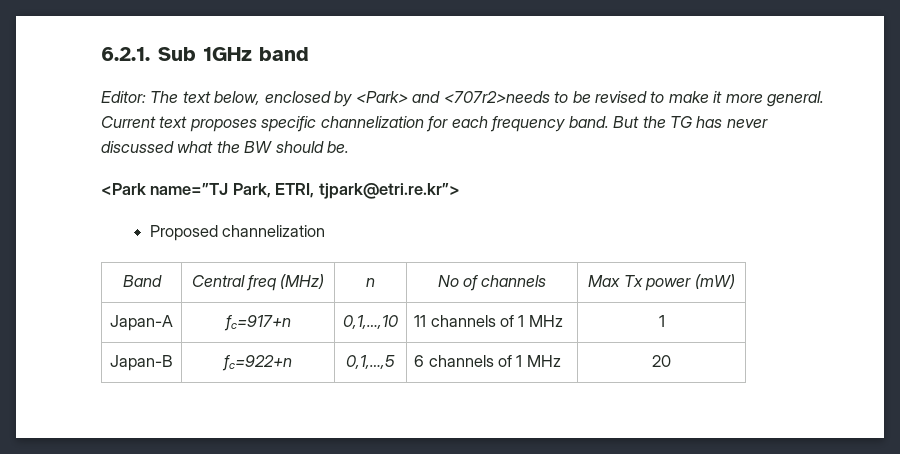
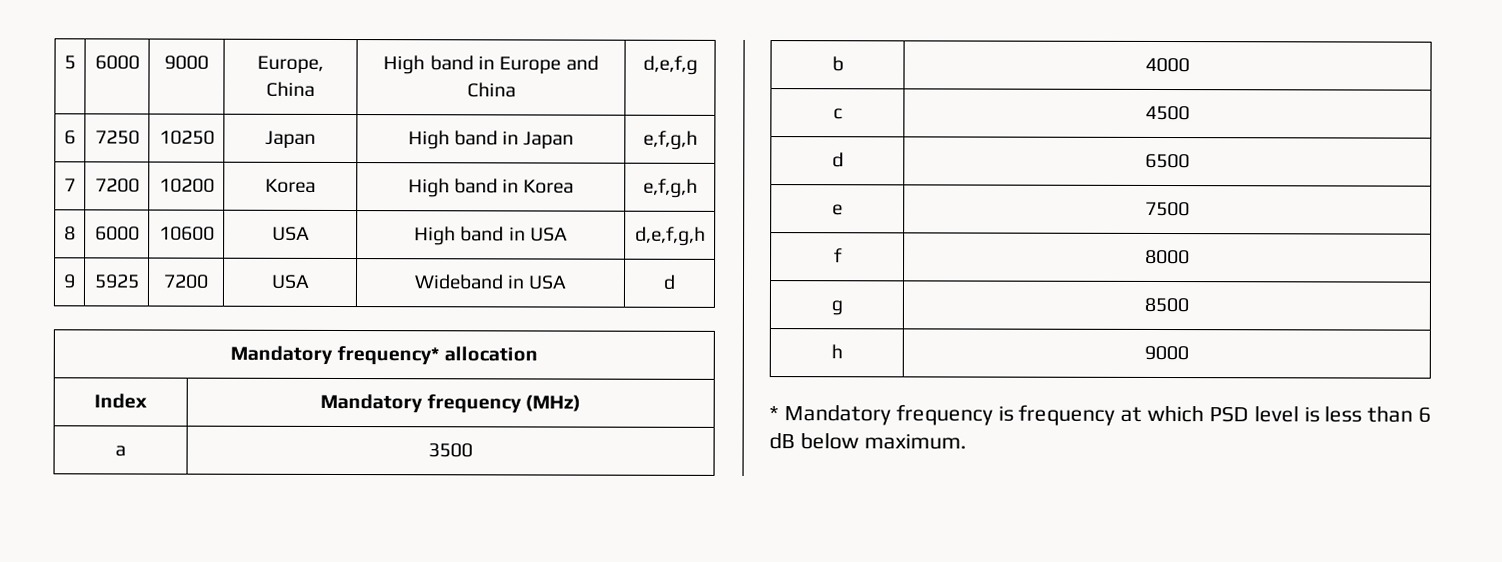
[101,47,310,61] [101,91,825,107] [101,116,768,132] [101,141,350,153] [101,183,460,199] [149,225,326,241] [122,275,162,287] [191,274,325,291] [366,278,375,287] [437,275,547,291] [588,274,735,291] [110,315,173,331] [223,315,291,331] [343,315,399,329] [414,315,563,327] [658,315,665,327] [110,355,173,371] [222,355,292,371] [346,355,395,369] [414,355,561,367] [652,355,671,367] 6.2.1. Sub 1GHz band // Editor: The text below, enclosed by <Park> and <707r2>needs to be revised to make it more general. Current text proposes specific channelization for each frequency band. But the TG has never discussed what the BW should be. // <Park name=”TJ Park, ETRI, tjpark@etri.re.kr”> // Proposed channelization // Band | Central freq (MHz) | n | No of channels | Max Tx power (mW) // Japan-A | fc=917+n | 0,1,…,10 | 11 channels of 1 MHz | 1 // Japan-B | fc=922+n | 0,1,…,5 | 6 channels of 1 MHz | 20 -> [64,55,76,70] [94,55,140,70] [164,55,209,70] [257,55,324,74] [266,81,315,97] [383,55,599,75] [466,82,516,98] [642,55,698,75] [64,130,76,145] [94,130,140,145] [158,130,215,145] [265,130,316,149] [407,130,575,150] [642,130,698,150] [64,178,76,192] [94,178,140,193] [158,178,215,193] [265,178,316,193] [407,178,575,198] [642,178,698,198] [64,226,76,241] [94,226,140,241] [158,226,215,241] [271,226,310,241] [414,226,568,246] [634,226,706,246] [63,274,76,289] [93,274,140,289] [163,274,209,289] [270,274,310,289] [413,274,568,290] [663,274,676,290] [230,345,538,366] [94,393,147,409] [320,393,581,414] [115,445,126,457] [427,443,473,458] [831,56,844,72] [1145,57,1190,73] [832,108,843,120] [1145,105,1190,121] [831,152,844,168] [1145,153,1190,169] [832,204,843,216] [1145,201,1190,217] [833,248,843,263] [1145,249,1190,265] [830,300,843,316] [1144,297,1189,313] [830,344,843,359] [1144,345,1189,361] [769,404,1431,426] [769,432,967,450] 5 | 6000 | 9000 | Europe, China | High band in Europe and China | d,e,f,g // 6 | 7250 | 10250 | Japan | High band in Japan | e,f,g,h // 7 | 7200 | 10200 | Korea | High band in Korea | e,f,g,h // 8 | 6000 | 10600 | USA | High band in USA | d,e,f,g,h // 9 | 5925 | 7200 | USA | Wideband in USA | d // Mandatory frequency* allocation // Index | Mandatory frequency (MHz) // a | 3500 // b | 4000 // c | 4500 // d | 6500 // e | 7500 // f | 8000 // g | 8500 // h | 9000 // * Mandatory frequency is frequency at which PSD level is less than 6 dB below maximum.

